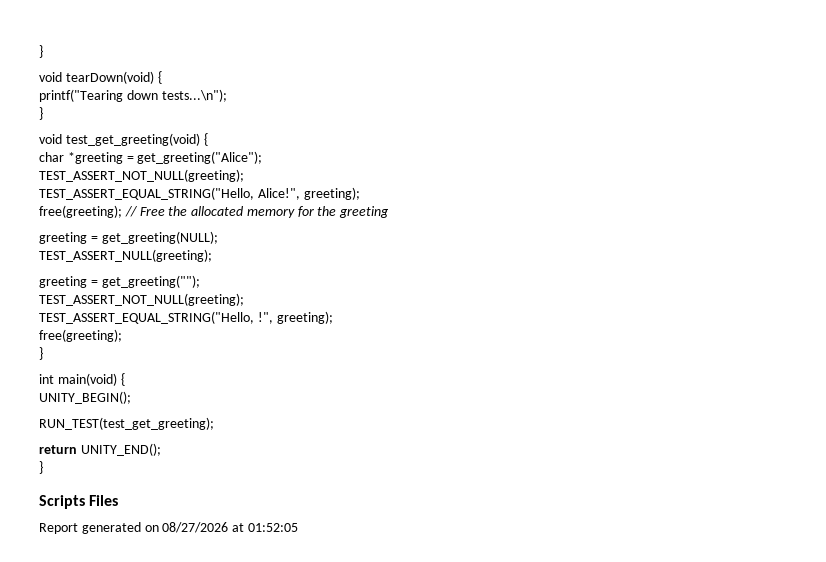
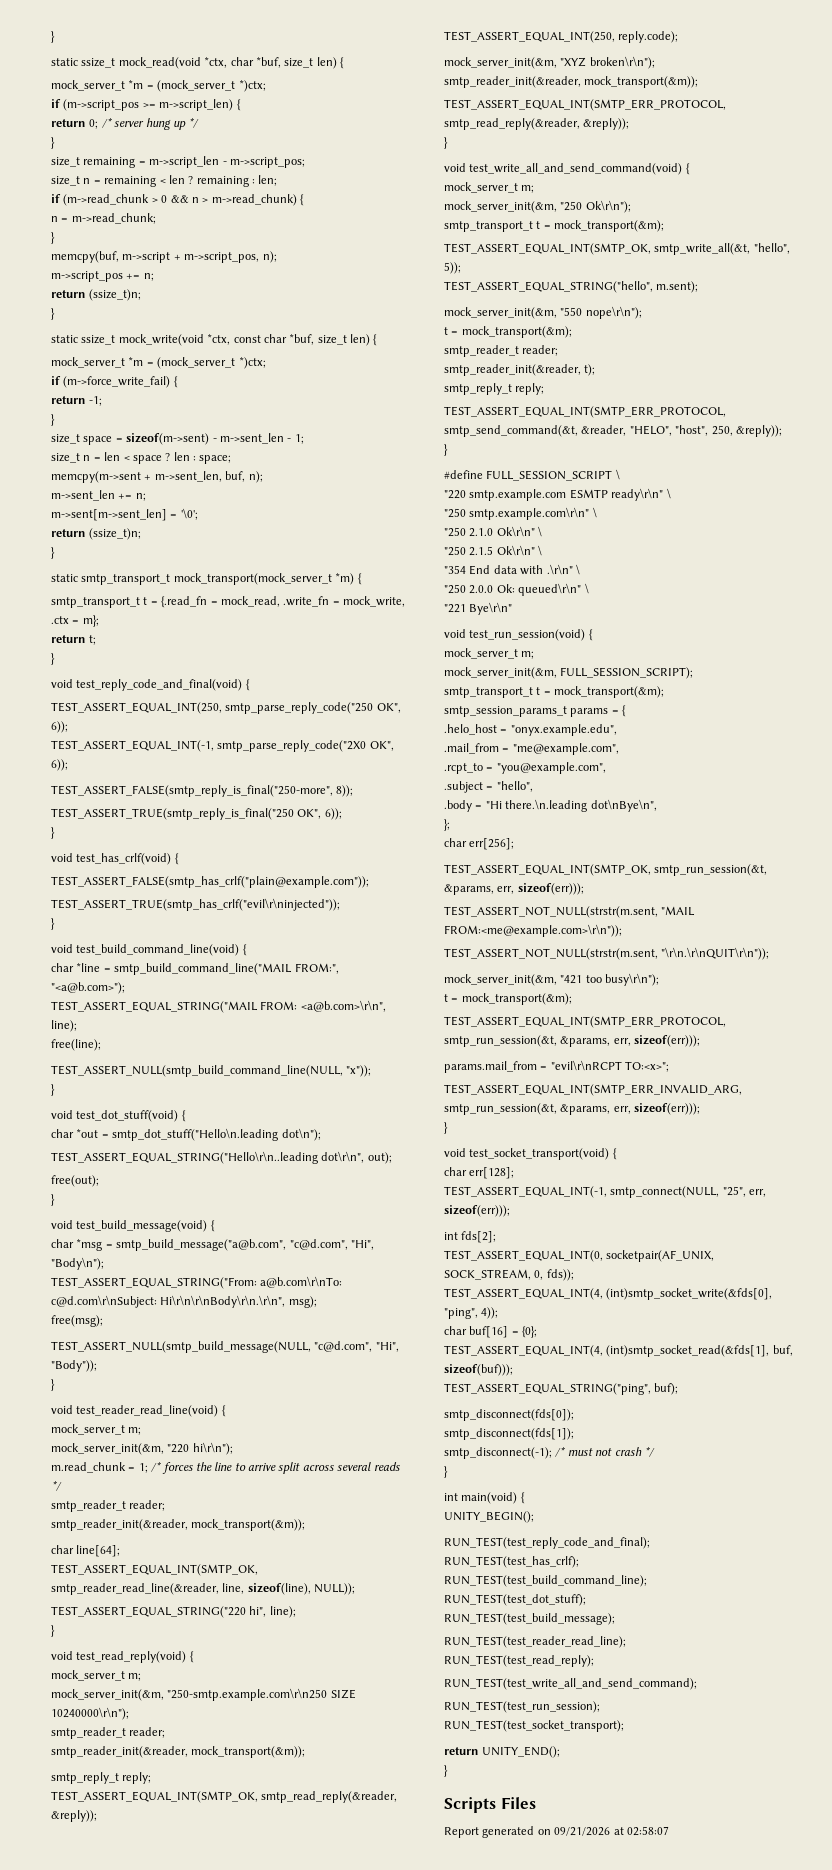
[39,45,43,58] [39,71,162,84] [39,89,227,102] [39,107,43,120] [39,133,208,146] [39,151,263,164] [39,169,244,182] [39,187,360,200] [39,205,390,218] [39,231,218,244] [39,249,212,262] [39,275,200,288] [39,293,244,306] [39,311,333,324] [39,329,122,342] } // void tearDown(void) { // printf("Tearing down tests...\n"); // } // void test_get_greeting(void) { // char *greeting = get_greeting("Alice"); // TEST_ASSERT_NOT_NULL(greeting); // TEST_ASSERT_EQUAL_STRING("Hello, Alice!", greeting); // free(greeting); // Free the allocated memory for the greeting // greeting = get_greeting(NULL); // TEST_ASSERT_NULL(greeting); // greeting = get_greeting(""); // TEST_ASSERT_NOT_NULL(greeting); // TEST_ASSERT_EQUAL_STRING("Hello, !", greeting); // free(greeting); -> [51,31,55,43] [51,57,344,69] [51,80,266,92] [51,99,241,111] [51,118,200,130] [51,137,55,149] [51,156,305,168] [51,175,278,187] [51,194,304,206] [51,213,156,224] [51,232,55,244] [51,251,277,263] [51,271,154,282] [51,289,142,301] [51,308,55,320] [51,334,378,346] [51,357,266,369] [51,376,178,388] [51,396,103,406] [51,414,55,426] [51,433,304,445] [51,452,232,464] [51,471,263,483] [51,490,146,501] [51,508,198,521] [51,528,142,540] [51,547,55,559] [51,573,362,585] [51,596,405,608] [51,615,99,627] [51,635,97,645] [51,653,55,665] [51,679,250,691] [51,702,401,714] [51,721,68,733] [51,740,394,752] [51,759,68,771] [51,785,354,797] [51,808,342,820] [51,827,55,839] [51,853,179,865] [51,876,369,888] [51,898,340,911] [51,918,55,930] [51,944,247,956] [51,963,339,975] [51,982,125,994] [51,1000,386,1013] [51,1020,77,1032] [51,1039,101,1051] [51,1065,372,1077] [51,1084,55,1096] [51,1110,186,1122] [51,1128,321,1141] [51,1151,392,1164] [51,1175,99,1187] [51,1194,55,1206] [51,1220,215,1232] [51,1239,374,1251] [51,1257,104,1270] [51,1276,343,1289] [51,1295,317,1308] [51,1315,103,1327] [51,1341,399,1353] [51,1360,97,1372] [51,1379,55,1391] [51,1405,226,1417] [51,1424,142,1435] [51,1442,233,1455] [51,1462,400,1474] [51,1481,62,1491] [51,1500,166,1512] [51,1519,306,1531] [51,1545,121,1557] [51,1564,258,1576] [51,1583,356,1595] [51,1606,296,1618] [51,1625,55,1637] [51,1651,194,1663] [51,1670,142,1681] [51,1688,356,1701] [51,1707,129,1720] [51,1727,166,1739] [51,1746,306,1758] [51,1772,152,1784] [51,1791,398,1803] [51,1810,97,1822] [444,31,679,43] [444,56,655,69] [444,76,699,88] [444,99,726,111] [444,118,630,130] [444,137,448,149] [444,163,690,175] [444,182,535,193] [444,200,631,213] [444,220,665,232] [444,243,790,255] [444,262,461,274] [444,281,699,293] [444,306,642,319] [444,326,572,338] [444,345,559,357] [444,364,596,376] [444,383,545,395] [444,406,726,418] [444,425,782,437] [444,444,448,456] [444,469,620,481] [444,488,671,501] [444,507,597,520] [444,526,543,537] [444,545,543,556] [444,564,580,575] [444,583,589,596] [444,602,513,615] [444,629,593,641] [444,648,535,659] [444,667,694,679] [444,686,665,698] [444,705,627,717] [444,724,617,736] [444,743,619,755] [444,762,606,774] [444,781,533,793] [444,799,657,812] [444,819,450,831] [444,838,515,850] [444,864,768,876] [444,883,584,895] [444,906,696,918] [444,924,622,937] [444,947,770,960] [444,973,660,986] [444,993,572,1005] [444,1016,726,1028] [444,1035,701,1047] [444,1060,670,1073] [444,1084,742,1096] [444,1103,701,1115] [444,1122,448,1134] [444,1148,617,1160] [444,1167,515,1179] [444,1186,767,1198] [444,1205,510,1217] [444,1231,497,1243] [444,1250,715,1262] [444,1269,574,1281] [444,1288,773,1300] [444,1307,499,1319] [444,1326,538,1338] [444,1345,793,1357] [444,1364,513,1376] [444,1383,679,1395] [444,1409,574,1421] [444,1428,574,1440] [444,1447,655,1459] } // static ssize_t mock_read(void *ctx, char *buf, size_t len) { // mock_server_t *m = (mock_server_t *)ctx; // if (m->script_pos >= m->script_len) { // return 0; /* server hung up */ // } // size_t remaining = m->script_len - m->script_pos; // size_t n = remaining < len ? remaining : len; // if (m->read_chunk > 0 && n > m->read_chunk) { // n = m->read_chunk; // } // memcpy(buf, m->script + m->script_pos, n); // m->script_pos += n; // return (ssize_t)n; // } // static ssize_t mock_write(void *ctx, const char *buf, size_t len) { // mock_server_t *m = (mock_server_t *)ctx; // if (m->force_write_fail) { // return -1; // } // size_t space = sizeof(m->sent) - m->sent_len - 1; // size_t n = len < space ? len : space; // memcpy(m->sent + m->sent_len, buf, n); // m->sent_len += n; // m->sent[m->sent_len] = '\0'; // return (ssize_t)n; // } // static smtp_transport_t mock_transport(mock_server_t *m) { // smtp_transport_t t = {.read_fn = mock_read, .write_fn = mock_write, .ctx = m}; // return t; // } // void test_reply_code_and_final(void) { // TEST_ASSERT_EQUAL_INT(250, smtp_parse_reply_code("250 OK", 6)); // TEST_ASSERT_EQUAL_INT(-1, smtp_parse_reply_code("2X0 OK", 6)); // TEST_ASSERT_FALSE(smtp_reply_is_final("250-more", 8)); // TEST_ASSERT_TRUE(smtp_reply_is_final("250 OK", 6)); // } // void test_has_crlf(void) { // TEST_ASSERT_FALSE(smtp_has_crlf("plain@example.com")); // TEST_ASSERT_TRUE(smtp_has_crlf("evil\r\ninjected")); // } // void test_build_command_line(void) { // char *line = smtp_build_command_line("MAIL FROM:", "<a@b.com>"); // TEST_ASSERT_EQUAL_STRING("MAIL FROM: <a@b.com>\r\n", line); // free(line); // TEST_ASSERT_NULL(smtp_build_command_line(NULL, "x")); // } // void test_dot_stuff(void) { // char *out = smtp_dot_stuff("Hello\n.leading dot\n"); // TEST_ASSERT_EQUAL_STRING("Hello\r\n..leading dot\r\n", out); // free(out); // } // void test_build_message(void) { // char *msg = smtp_build_message("a@b.com", "c@d.com", "Hi", "Body\n"); // TEST_ASSERT_EQUAL_STRING("From: a@b.com\r\nTo: c@d.com\r\nSubject: Hi\r\n\r\nBody\r\n.\r\n", msg); // free(msg); // TEST_ASSERT_NULL(smtp_build_message(NULL, "c@d.com", "Hi", "Body")); // } // void test_reader_read_line(void) { // mock_server_t m; // mock_server_init(&m, "220 hi\r\n"); // m.read_chunk = 1; /* forces the line to arrive split across several reads */ // smtp_reader_t reader; // smtp_reader_init(&reader, mock_transport(&m)); // char line[64]; // TEST_ASSERT_EQUAL_INT(SMTP_OK, smtp_reader_read_line(&reader, line, sizeof(line), NULL)); // TEST_ASSERT_EQUAL_STRING("220 hi", line); // } // void test_read_reply(void) { // mock_server_t m; // mock_server_init(&m, "250-smtp.example.com\r\n250 SIZE 10240000\r\n"); // smtp_reader_t reader; // smtp_reader_init(&reader, mock_transport(&m)); // smtp_reply_t reply; // TEST_ASSERT_EQUAL_INT(SMTP_OK, smtp_read_reply(&reader, &reply)); // TEST_ASSERT_EQUAL_INT(250, reply.code); // mock_server_init(&m, "XYZ broken\r\n"); // smtp_reader_init(&reader, mock_transport(&m)); // TEST_ASSERT_EQUAL_INT(SMTP_ERR_PROTOCOL, smtp_read_reply(&reader, &reply)); // } // void test_write_all_and_send_command(void) { // mock_server_t m; // mock_server_init(&m, "250 Ok\r\n"); // smtp_transport_t t = mock_transport(&m); // TEST_ASSERT_EQUAL_INT(SMTP_OK, smtp_write_all(&t, "hello", 5)); // TEST_ASSERT_EQUAL_STRING("hello", m.sent); // mock_server_init(&m, "550 nope\r\n"); // t = mock_transport(&m); // smtp_reader_t reader; // smtp_reader_init(&reader, t); // smtp_reply_t reply; // TEST_ASSERT_EQUAL_INT(SMTP_ERR_PROTOCOL, smtp_send_command(&t, &reader, "HELO", "host", 250, &reply)); // } // #define FULL_SESSION_SCRIPT \ // "220 smtp.example.com ESMTP ready\r\n" \ // "250 smtp.example.com\r\n" \ // "250 2.1.0 Ok\r\n" \ // "250 2.1.5 Ok\r\n" \ // "354 End data with .\r\n" \ // "250 2.0.0 Ok: queued\r\n" \ // "221 Bye\r\n" // void test_run_session(void) { // mock_server_t m; // mock_server_init(&m, FULL_SESSION_SCRIPT); // smtp_transport_t t = mock_transport(&m); // smtp_session_params_t params = { // .helo_host = "onyx.example.edu", // .mail_from = "me@example.com", // .rcpt_to = "you@example.com", // .subject = "hello", // .body = "Hi there.\n.leading dot\nBye\n", // }; // char err[256]; // TEST_ASSERT_EQUAL_INT(SMTP_OK, smtp_run_session(&t, &params, err, sizeof(err))); // TEST_ASSERT_NOT_NULL(strstr(m.sent, "MAIL FROM:<me@example.com>\r\n")); // TEST_ASSERT_NOT_NULL(strstr(m.sent, "\r\n.\r\nQUIT\r\n")); // mock_server_init(&m, "421 too busy\r\n"); // t = mock_transport(&m); // TEST_ASSERT_EQUAL_INT(SMTP_ERR_PROTOCOL, smtp_run_session(&t, &params, err, sizeof(err))); // params.mail_from = "evil\r\nRCPT TO:<x>"; // TEST_ASSERT_EQUAL_INT(SMTP_ERR_INVALID_ARG, smtp_run_session(&t, &params, err, sizeof(err))); // } // void test_socket_transport(void) { // char err[128]; // TEST_ASSERT_EQUAL_INT(-1, smtp_connect(NULL, "25", err, sizeof(err))); // int fds[2]; // TEST_ASSERT_EQUAL_INT(0, socketpair(AF_UNIX, SOCK_STREAM, 0, fds)); // TEST_ASSERT_EQUAL_INT(4, (int)smtp_socket_write(&fds[0], "ping", 4)); // char buf[16] = {0}; // TEST_ASSERT_EQUAL_INT(4, (int)smtp_socket_read(&fds[1], buf, sizeof(buf))); // TEST_ASSERT_EQUAL_STRING("ping", buf); // smtp_disconnect(fds[0]); // smtp_disconnect(fds[1]); // smtp_disconnect(-1); /* must not crash */
[39,417,214,430] RUN_TEST(test_get_greeting); -> [444,1537,650,1549] [444,1556,579,1568] [444,1575,647,1587] [444,1594,586,1606] [444,1613,615,1625] [444,1636,626,1648] [444,1655,594,1667] [444,1678,697,1690] [444,1701,600,1713] [444,1720,624,1732] RUN_TEST(test_reply_code_and_final); // RUN_TEST(test_has_crlf); // RUN_TEST(test_build_command_line); // RUN_TEST(test_dot_stuff); // RUN_TEST(test_build_message); // RUN_TEST(test_reader_read_line); // RUN_TEST(test_read_reply); // RUN_TEST(test_write_all_and_send_command); // RUN_TEST(test_run_session); // RUN_TEST(test_socket_transport);
[162,522,298,533] 08/27/2026 at 01:52:05 -> [554,1826,669,1836] 09/21/2026 at 02:58:07

